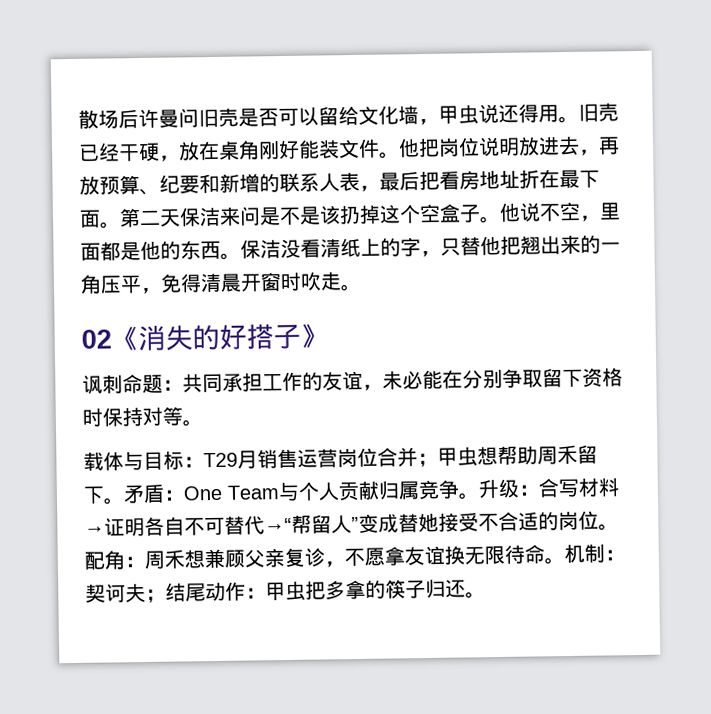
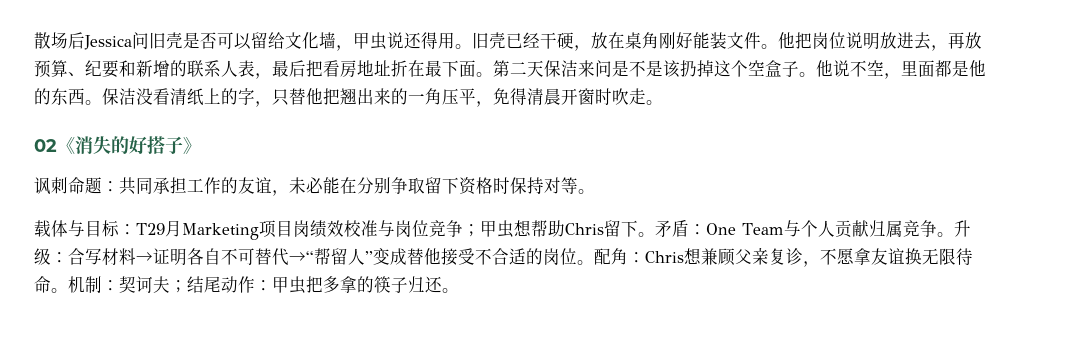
[138,108,179,129] 许曼 -> [84,35,132,50] Jessica
[257,447,418,469] 销售运营岗位合并 -> [182,220,463,240] Marketing项目岗绩效校准与岗位竞争
[537,444,578,465] 周禾 -> [565,223,604,235] Chris
[418,512,439,533] 她 -> [424,248,441,265] 他
[144,549,185,569] 周禾 -> [645,251,684,263] Chris

